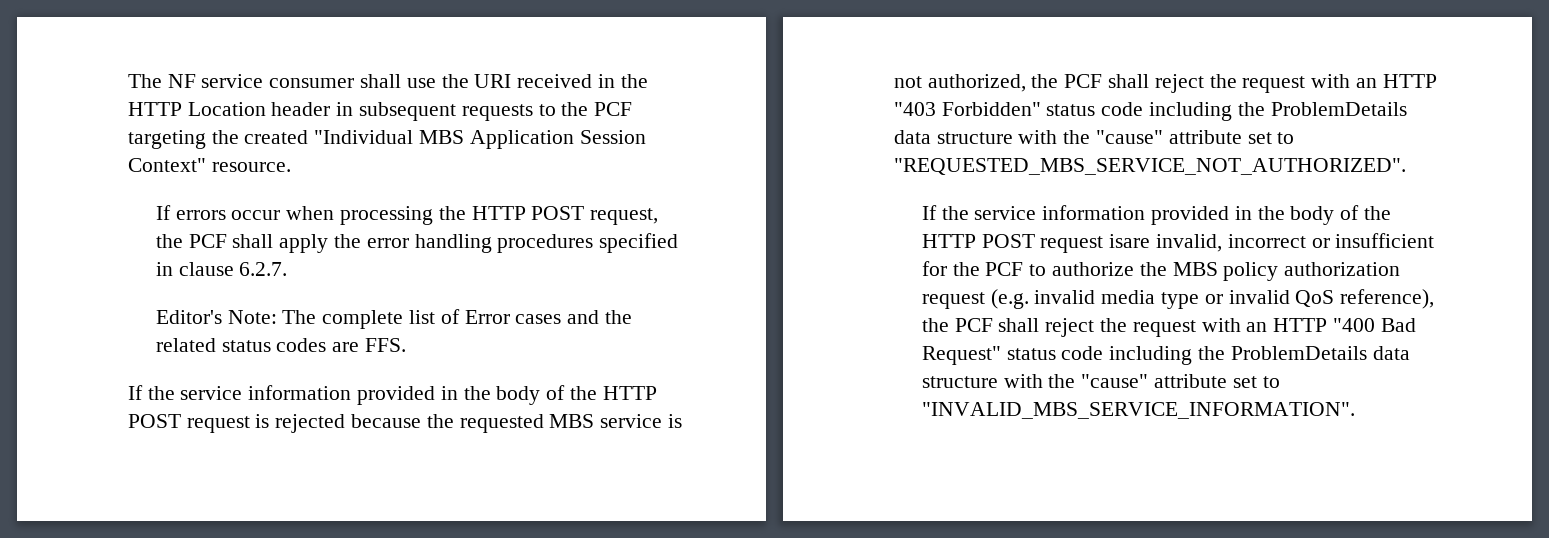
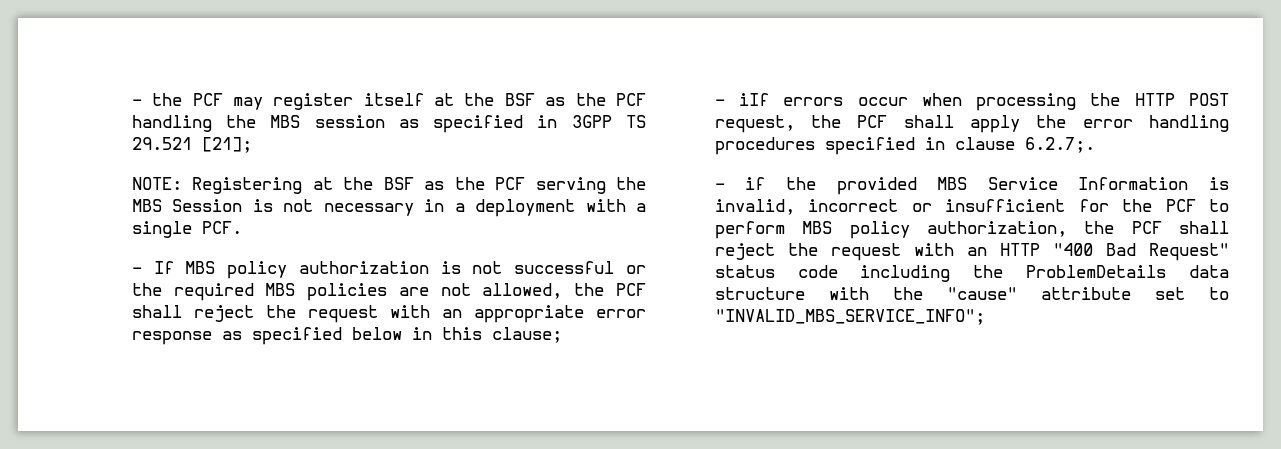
[127,74,648,88] [127,102,633,121] [127,130,646,149] [127,158,291,172] [155,205,171,220] The NF service consumer shall use the URI received in the HTTP Location header in subsequent requests to the PCF targeting the created "Individual MBS Application Session Context" resource. // If -> [131,93,646,110] [131,115,646,133] [131,137,252,153] [131,177,646,194] [131,199,646,217] [131,221,242,238] [131,261,646,279] [131,283,646,301] [131,305,646,323] [131,327,562,345] [714,93,770,106] - the PCF may register itself at the BSF as the PCF handling the MBS session as specified in 3GPP TS 29.521 [21]; // NOTE: Registering at the BSF as the PCF serving the MBS Session is not necessary in a deployment with a single PCF. // - If MBS policy authorization is not successful or the required MBS policies are not allowed, the PCF shall reject the request with an appropriate error response as specified below in this clause; // - iIf
[239,262,288,276] [155,309,632,329] [155,338,406,352] [127,385,657,405] [127,414,683,433] [893,74,1437,93] [893,102,1407,121] [893,130,1295,144] [893,158,1406,175] [921,205,1391,225] [921,234,1151,253] 6.2.7. // Editor's Note: The complete list of Error cases and the related status codes are FFS. // If the service information provided in the body of the HTTP POST request is rejected because the requested MBS service is not authorized, the PCF shall reject the request with an HTTP "403 Forbidden" status code including the ProblemDetails data structure with the "cause" attribute set to "REQUESTED_MBS_SERVICE_NOT_AUTHORIZED". // If the service information provided in the body of the HTTP POST request isare -> [1024,137,1095,153] [714,177,1229,195] 6.2.7;. // - if the provided MBS Service Information is
[1051,262,1401,281] [921,289,1435,309] authorize the MBS policy authorization request (e.g. invalid media type or invalid QoS reference), -> [714,221,1067,239] perform MBS policy authorization,
[921,402,1355,419] "INVALID_MBS_SERVICE_INFORMATION". -> [714,309,985,325] "INVALID_MBS_SERVICE_INFO";

